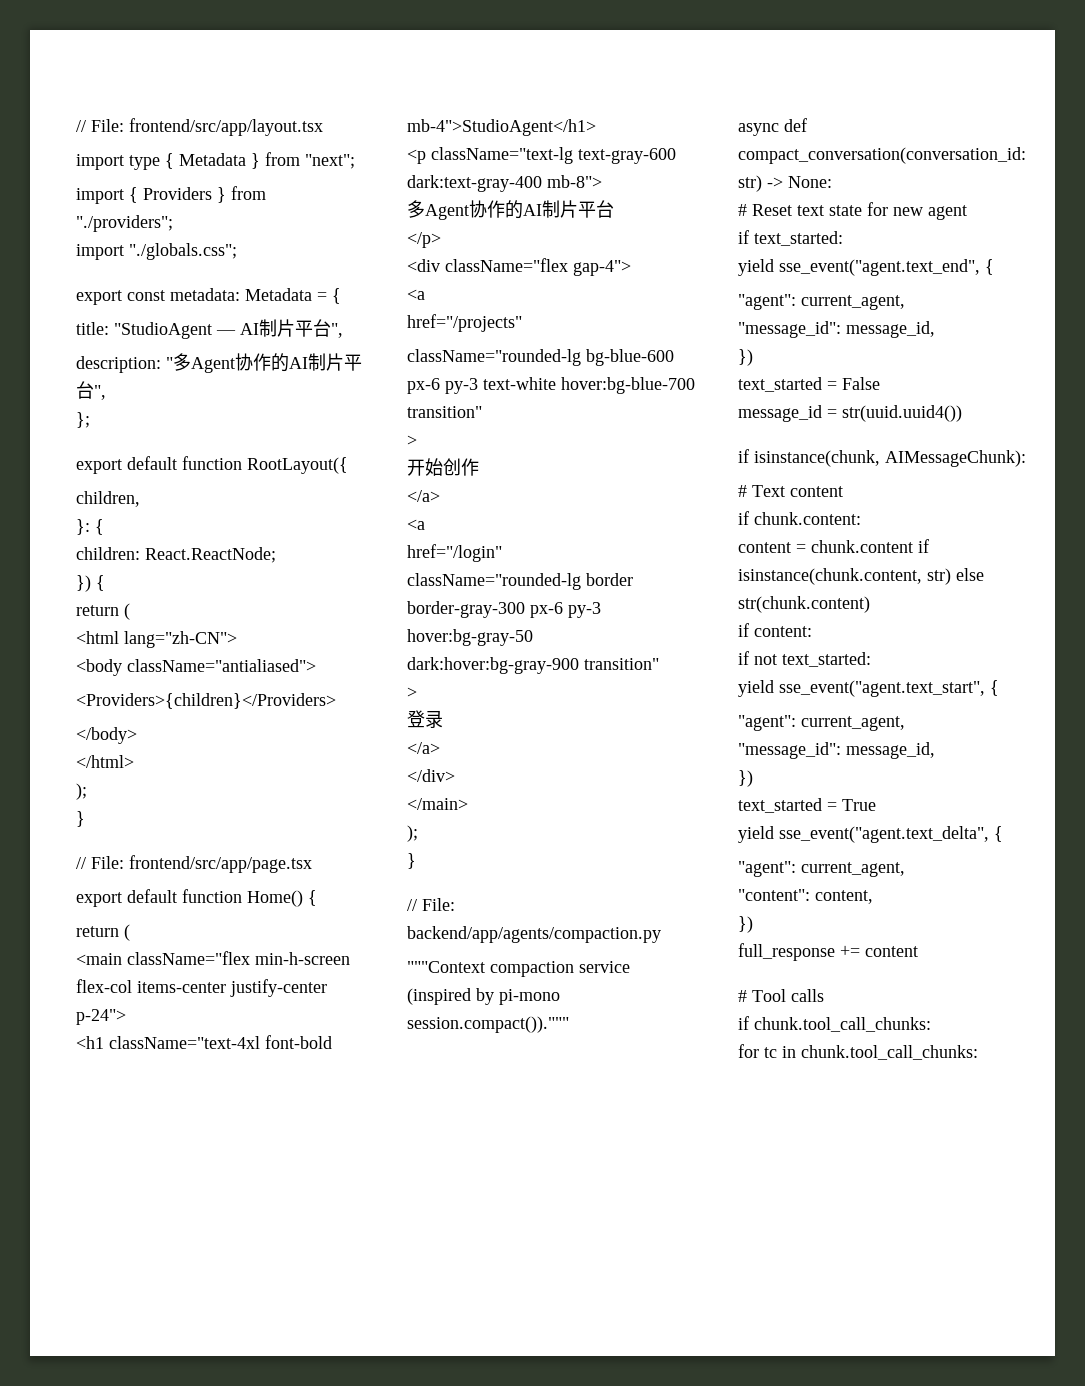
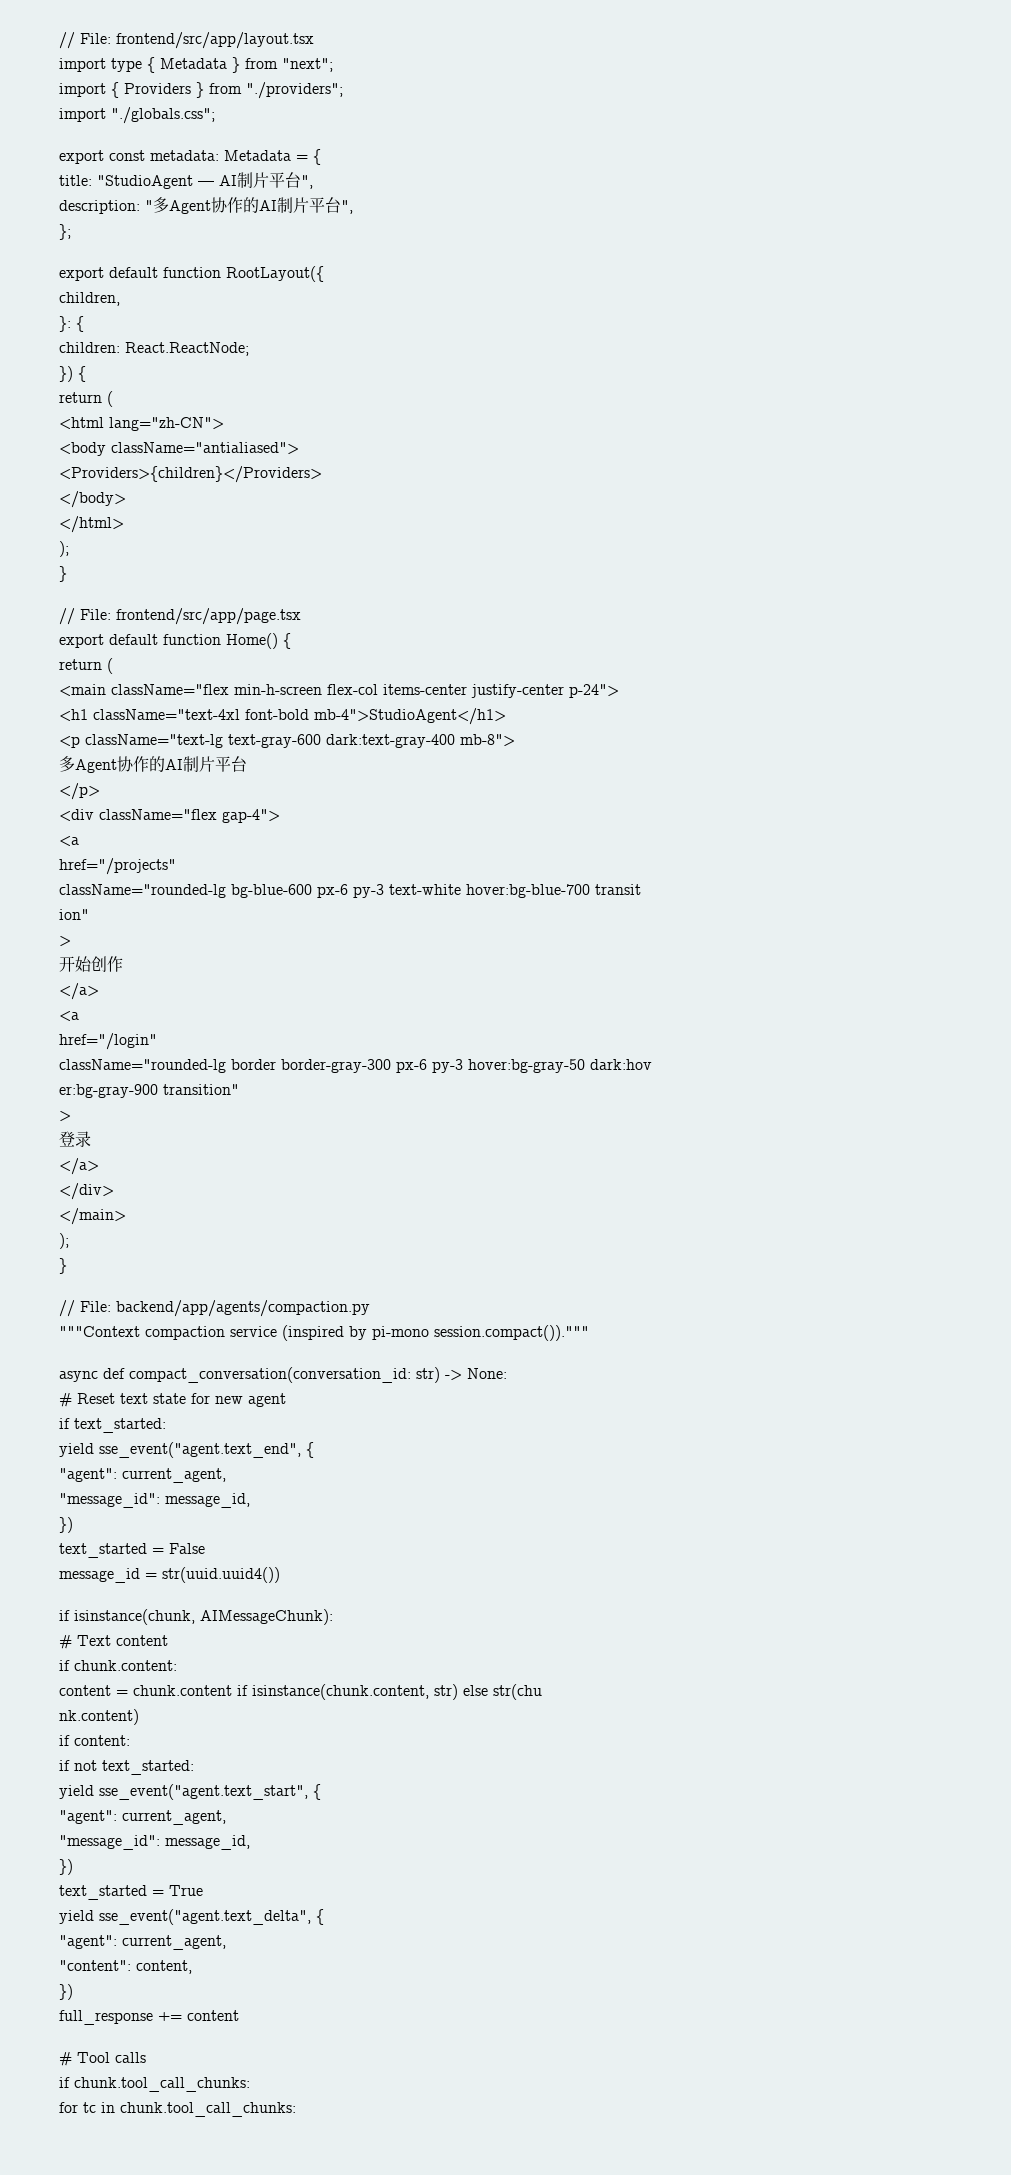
[407,406,482,418] transition" -> [595,884,641,895] [59,909,89,920] transit // ion"
[407,657,579,674] dark:hover:bg-gray-900 -> [590,1059,652,1070] [59,1084,158,1098] dark:hov // er:bg-gray-900
[738,596,870,613] str(chunk.content) -> [493,1684,542,1700] [59,1709,139,1725] str(chu // nk.content)

